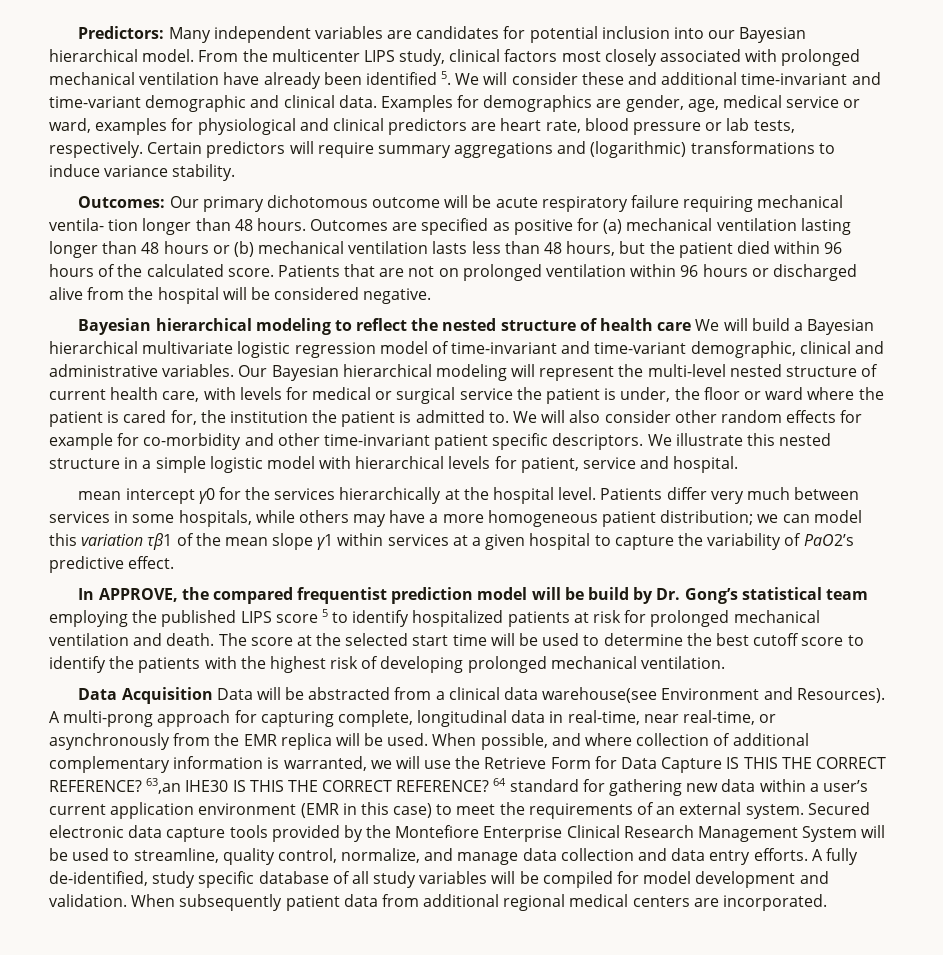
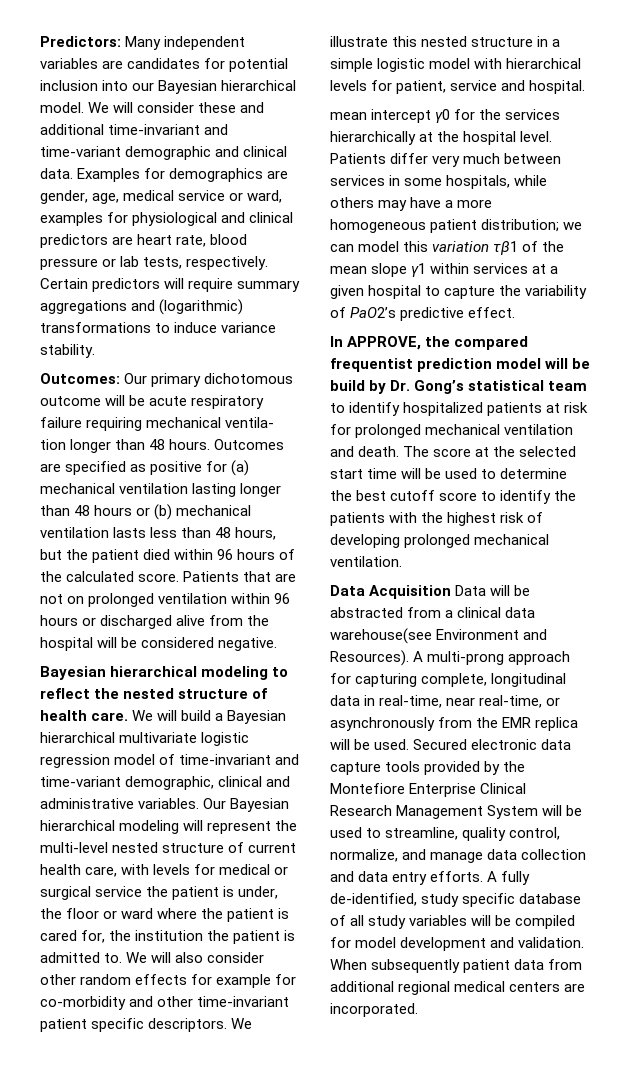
[198,49,861,66] [49,71,452,89] From the multicenter LIPS study, clinical factors most closely associated with prolonged mechanical ventilation have already been identified 5. -> (84, 107) none
[657,322,692,331] care -> [91,712,129,721] care.
[49,609,328,627] employing the published LIPS score 5 -> (588, 386) none
[432,733,809,750] [49,756,886,773] [49,778,868,796] [49,802,804,819] When possible, and where collection of additional complementary information is warranted, we will use the Retrieve Form for Data Capture IS THIS THE CORRECT REFERENCE? 63,an IHE30 IS THIS THE CORRECT REFERENCE? 64 standard for gathering new data within a user’s current application environment (EMR in this case) to meet the requirements of an external system. -> (410, 744) none

